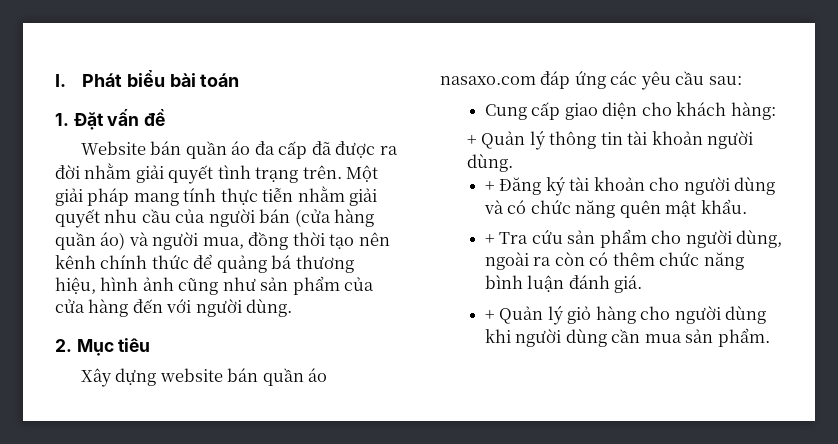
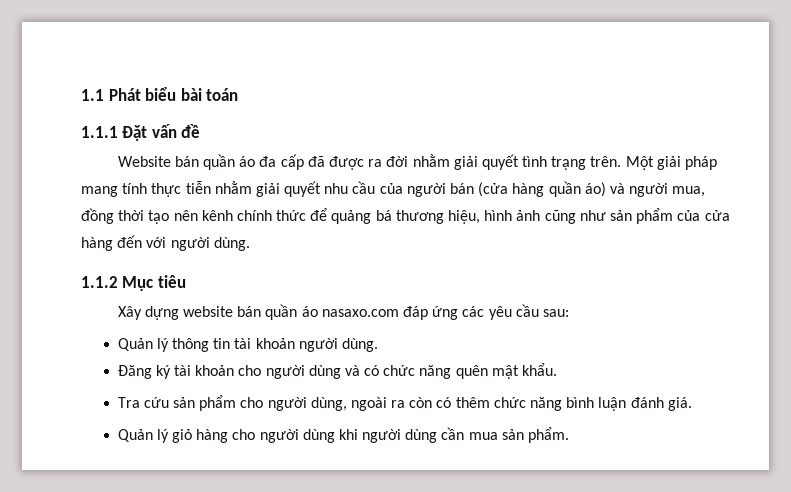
[55,74,66,87] I. -> [81,89,104,101] 1.1
[55,113,69,126] 1. -> [81,126,118,138] 1.1.1
[55,339,72,352] 2. -> [81,276,118,288] 1.1.2
[485,102,776,120] [466,135,477,145] Cung cấp giao diện cho khách hàng: // + -> (569, 313) none
[485,181,496,191] + -> (378, 345) none
[485,234,496,244] + -> (557, 369) none
[485,310,496,320] + -> (692, 404) none

